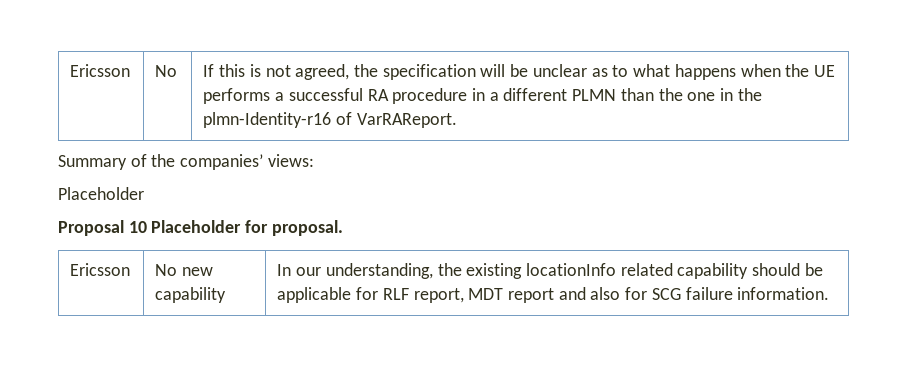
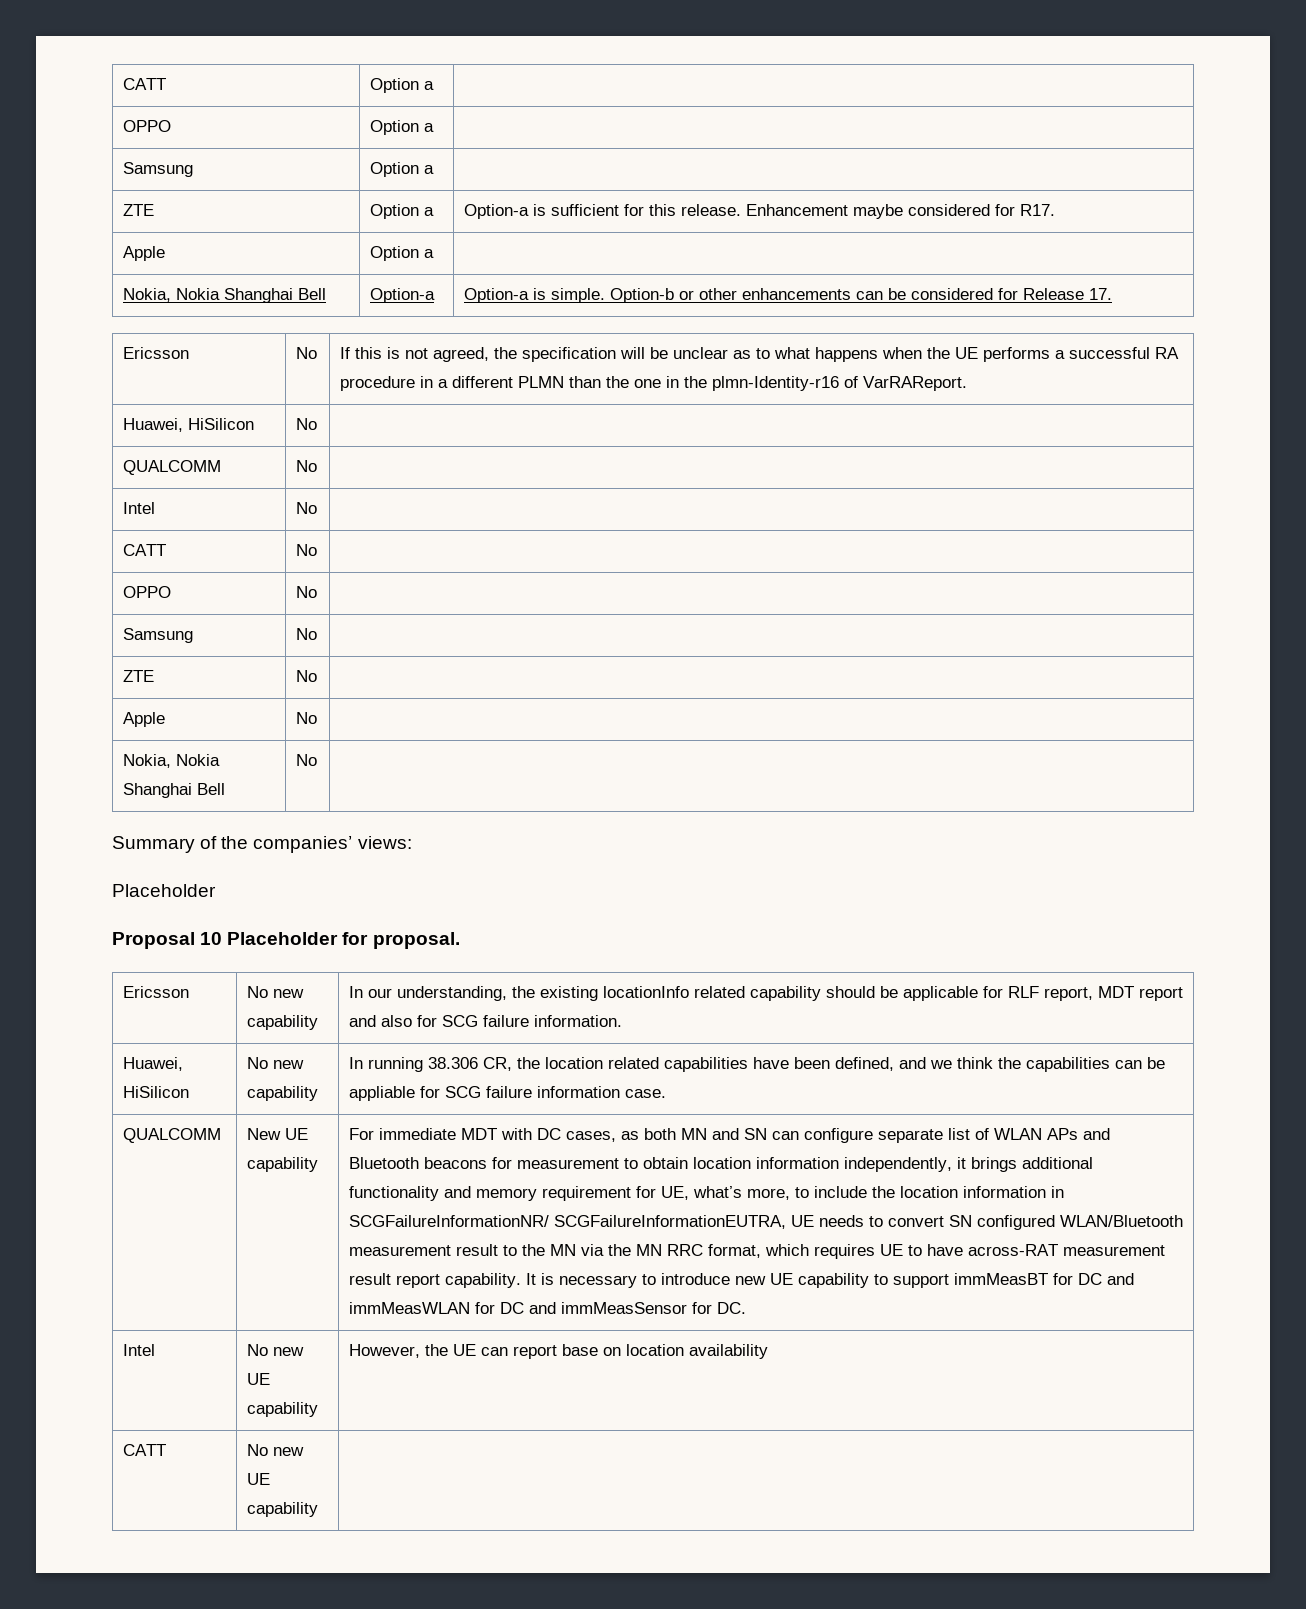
(70, 70) none -> [122,78,166,90] [369,78,434,93] [122,120,171,132] [369,120,434,135] [122,162,193,177] [369,162,434,177] [122,204,154,216] [369,204,434,219] [463,204,1055,219] [122,246,165,261] [369,246,434,261] [122,288,326,303] [369,288,435,303] [463,288,1112,303] CATT | Option a | // OPPO | Option a | // Samsung | Option a | // ZTE | Option a | Option-a is sufficient for this release. Enhancement maybe considered for R17. // Apple | Option a | // Nokia, Nokia Shanghai Bell | Option-a | Option-a is simple. Option-b or other enhancements can be considered for Release 17. //
(457, 120) none -> [122,418,254,432] [295,418,317,430] [122,460,221,475] [295,460,317,472] [122,502,155,514] [295,502,317,514] [122,544,166,556] [295,544,317,556] [122,586,171,598] [295,586,317,598] [122,628,193,643] [295,628,317,640] [122,670,154,682] [295,670,317,682] [122,712,165,727] [295,712,317,724] [122,754,220,768] [122,783,225,798] [295,754,317,766] // Huawei, HiSilicon | No | // QUALCOMM | No | // Intel | No | // CATT | No | // OPPO | No | // Samsung | No | // ZTE | No | // Apple | No | // Nokia, Nokia Shanghai Bell | No |
(830, 293) none -> [122,1057,183,1071] [122,1086,189,1098] [246,1057,304,1069] [246,1086,318,1101] [348,1057,1165,1072] [348,1086,666,1101] [122,1128,221,1143] [246,1128,308,1140] [246,1157,318,1172] [348,1128,1110,1143] [348,1157,1093,1172] [348,1186,1064,1201] [348,1215,1183,1230] [348,1244,1165,1259] [348,1273,1134,1288] [348,1302,746,1314] [122,1344,155,1356] [246,1344,304,1356] [246,1373,270,1385] [246,1402,318,1417] [348,1344,768,1359] [122,1444,166,1456] [246,1444,304,1456] [246,1473,270,1485] [246,1502,318,1517] // Huawei, HiSilicon | No new capability | In running 38.306 CR, the location related capabilities have been defined, and we think the capabilities can be appliable for SCG failure information case. // QUALCOMM | New UE capability | For immediate MDT with DC cases, as both MN and SN can configure separate list of WLAN APs and Bluetooth beacons for measurement to obtain location information independently, it brings additional functionality and memory requirement for UE, what’s more, to include the location information in SCGFailureInformationNR/ SCGFailureInformationEUTRA, UE needs to convert SN configured WLAN/Bluetooth measurement result to the MN via the MN RRC format, which requires UE to have across-RAT measurement result report capability. It is necessary to introduce new UE capability to support immMeasBT for DC and immMeasWLAN for DC and immMeasSensor for DC. // Intel | No new UE capability | However, the UE can report base on location availability // CATT | No new UE capability |

